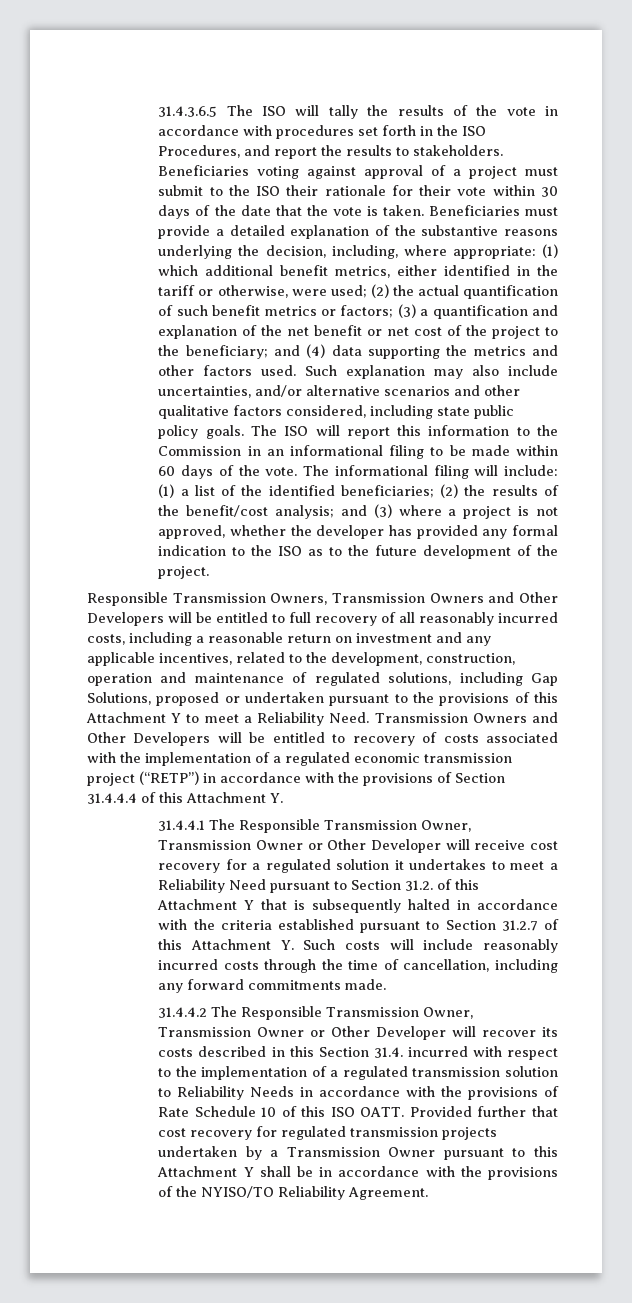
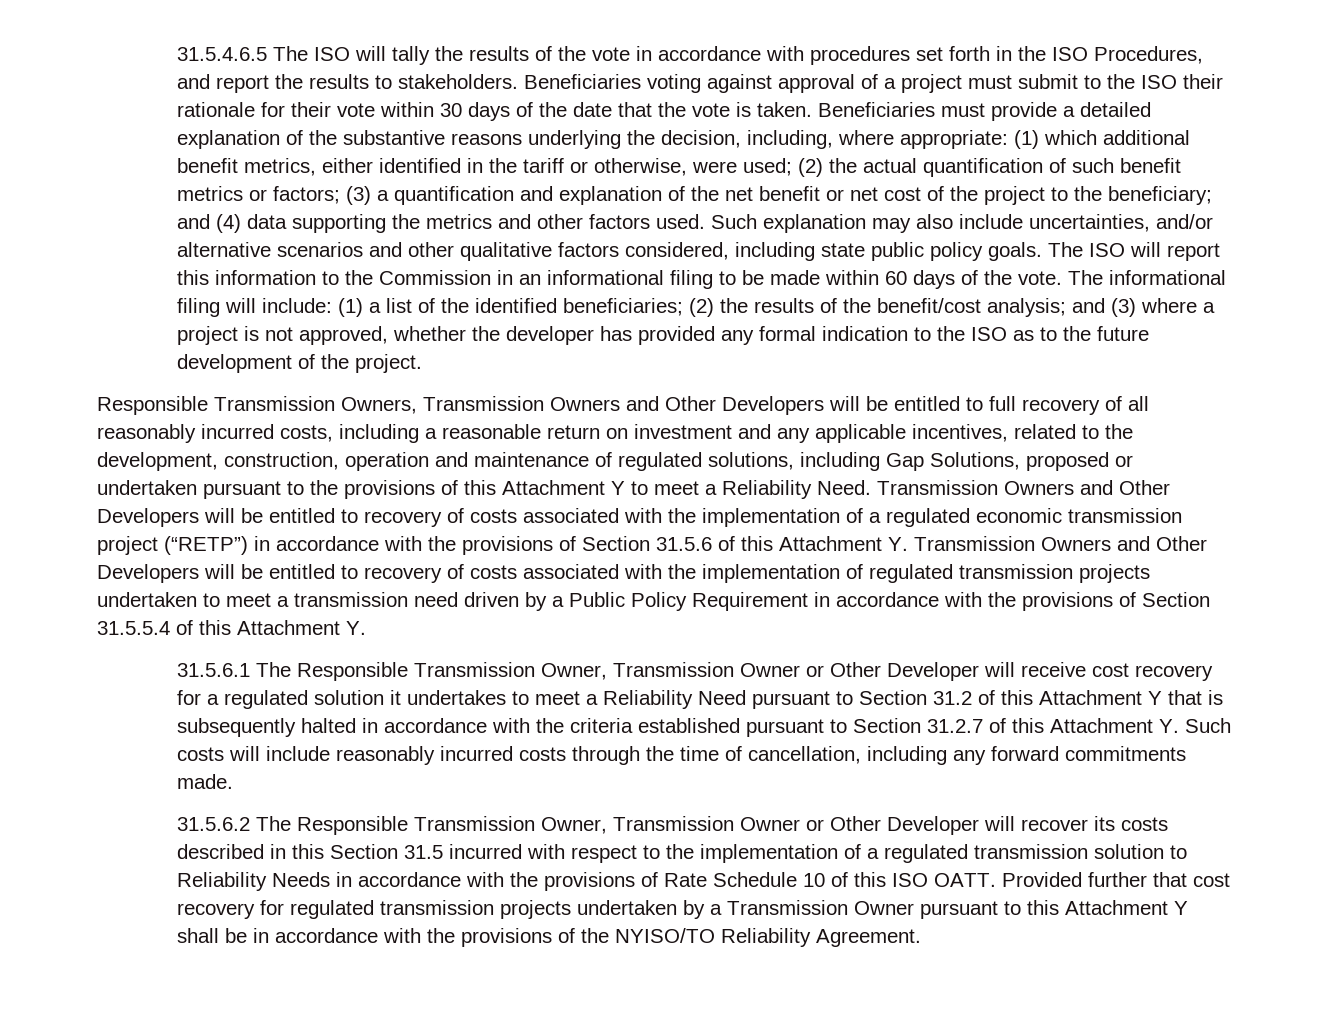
[158,106,218,117] 31.4.3.6.5 -> [176,47,267,61] 31.5.4.6.5
[87,793,137,804] 31.4.4.4 -> [656,536,1207,551] [97,564,1150,583] [97,592,1210,611] [97,621,170,635] 31.5.6 of this Attachment Y. Transmission Owners and Other Developers will be entitled to recovery of costs associated with the implementation of regulated transmission projects undertaken to meet a transmission need driven by a Public Policy Requirement in accordance with the provisions of Section 31.5.5.4
[158,820,206,831] 31.4.4.1 -> [176,663,250,677] 31.5.6.1
[405,880,434,891] 31.2. -> [932,691,972,705] 31.2
[158,1007,208,1018] 31.4.4.2 -> [176,817,250,831] 31.5.6.2
[373,1047,403,1058] 31.4. -> [403,845,443,859] 31.5

